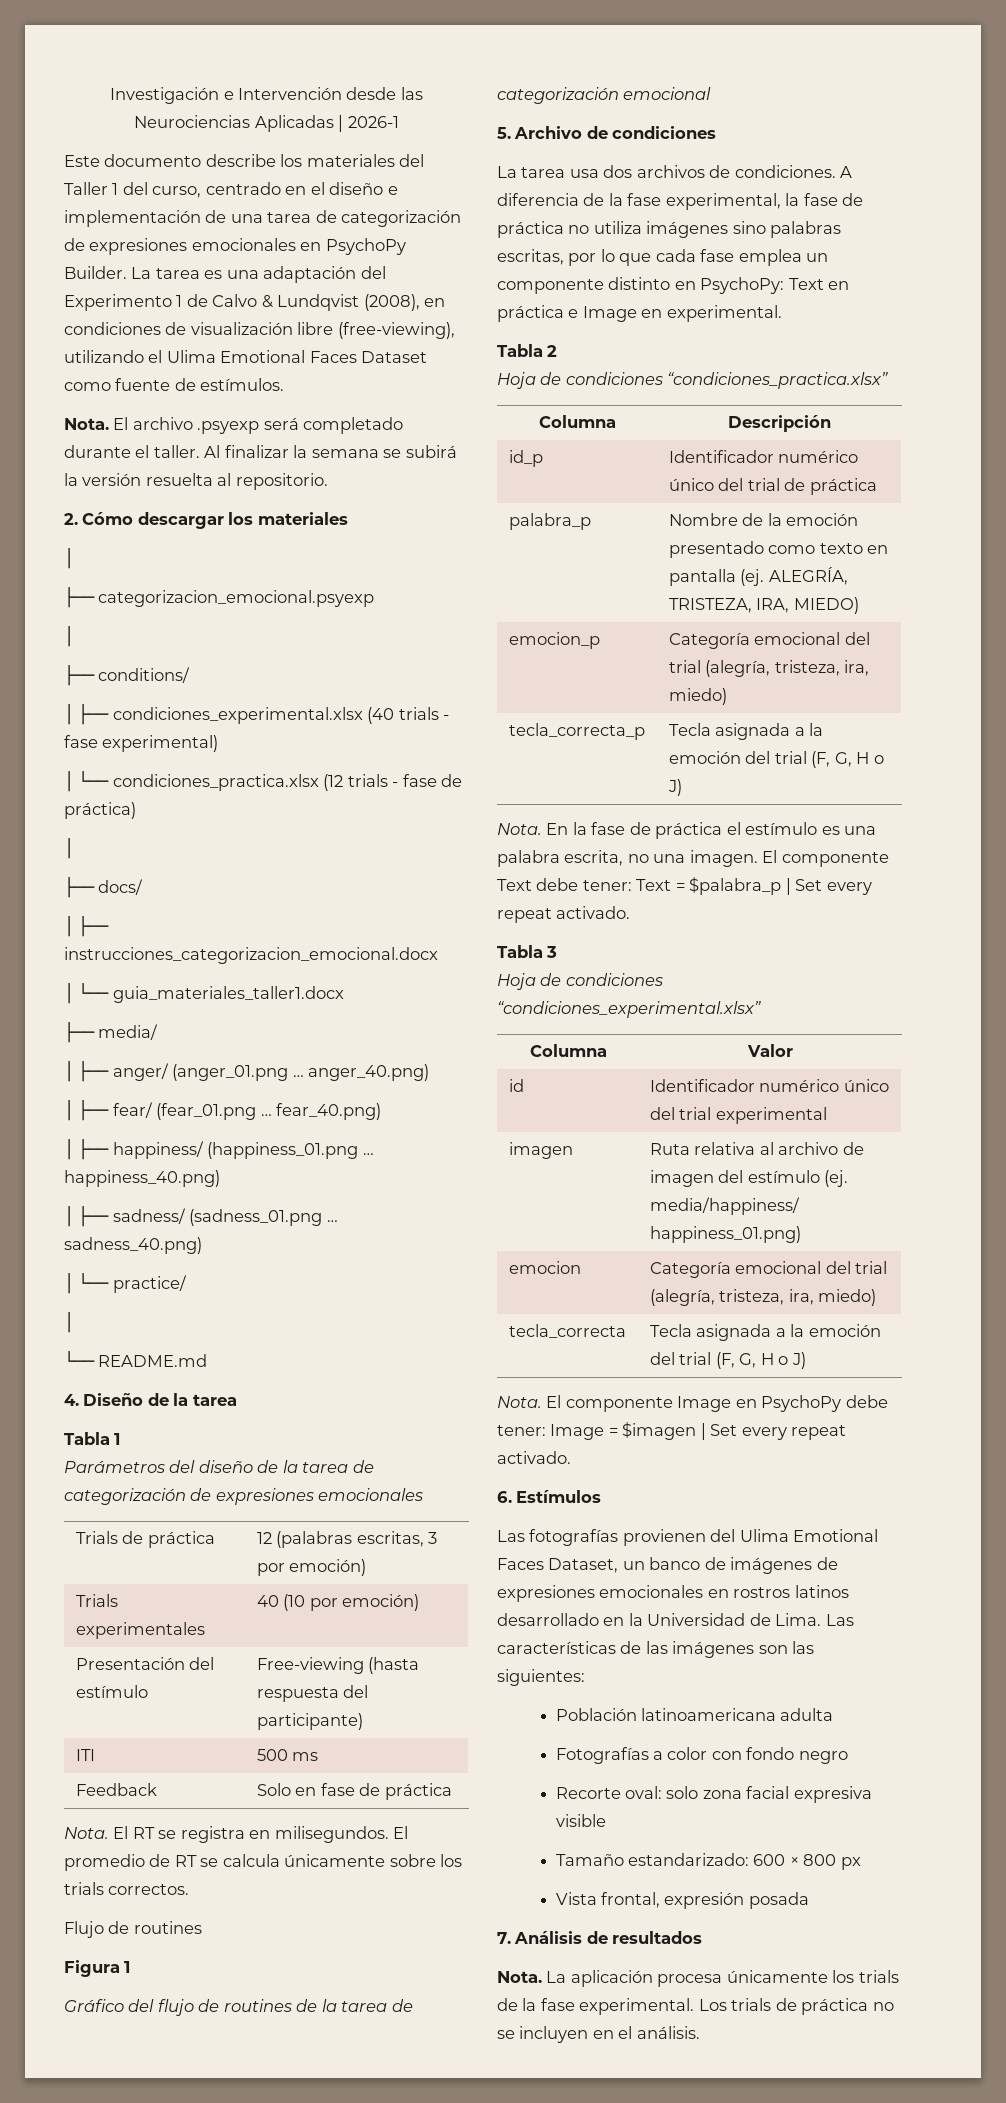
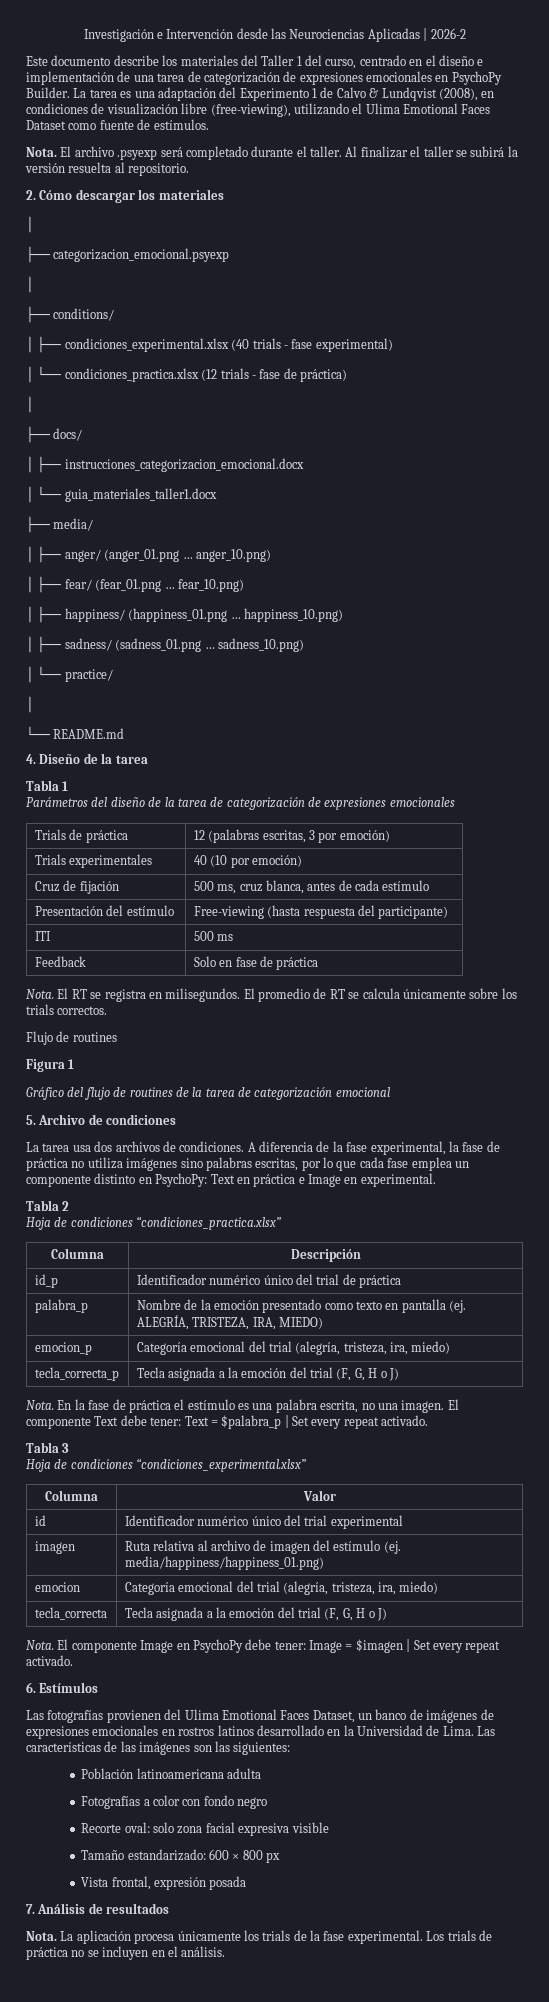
[347,116,399,128] 2026-1 -> [430,28,466,39] 2026-2
[293,445,379,458] la semana -> [410,146,454,157] el taller
[308,1064,430,1081] anger_40.png) -> [195,549,271,562] anger_10.png)
[276,1103,382,1120] fear_40.png) -> [177,579,244,592] fear_10.png)
[64,1170,220,1187] happiness_40.png) -> [243,608,343,622] happiness_10.png)
[64,1237,202,1254] sadness_40.png) -> [217,638,304,652] sadness_10.png)
(420, 1602) none -> [34,880,119,894] [193,880,430,894] // Cruz de fijación | 500 ms, cruz blanca, antes de cada estímulo

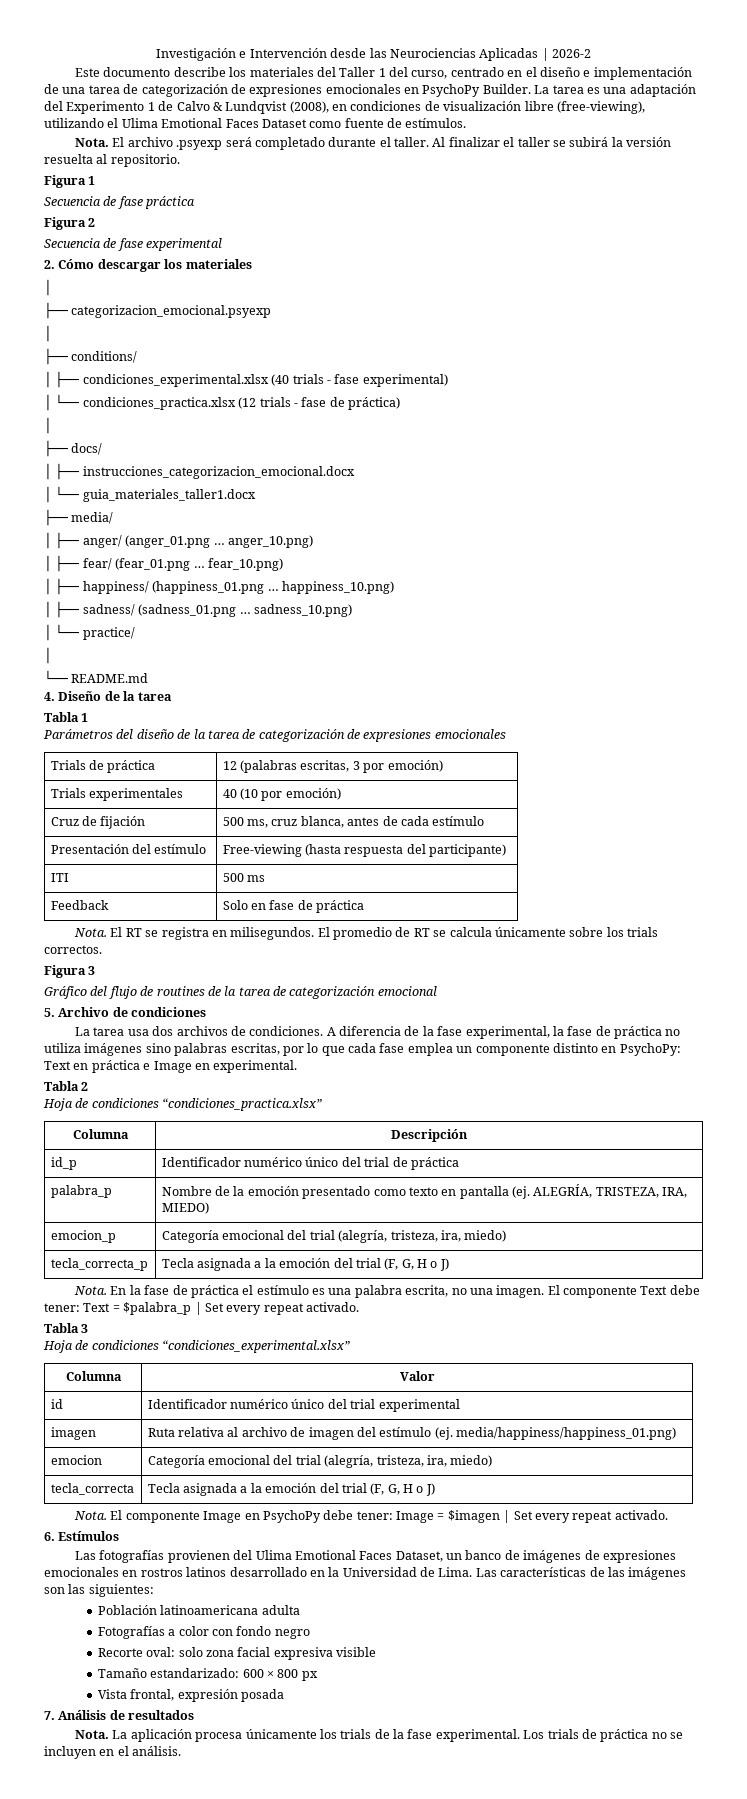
(190, 169) none -> [44,175,96,188] [44,196,196,209] [44,217,96,230] [44,238,223,251] // Figura 1 // Secuencia de fase práctica // Figura 2 // Secuencia de fase experimental
[26,1031,117,1045] [26,1059,75,1072] // Flujo de routines // Figura 1 -> [44,965,96,978] // Figura 3

